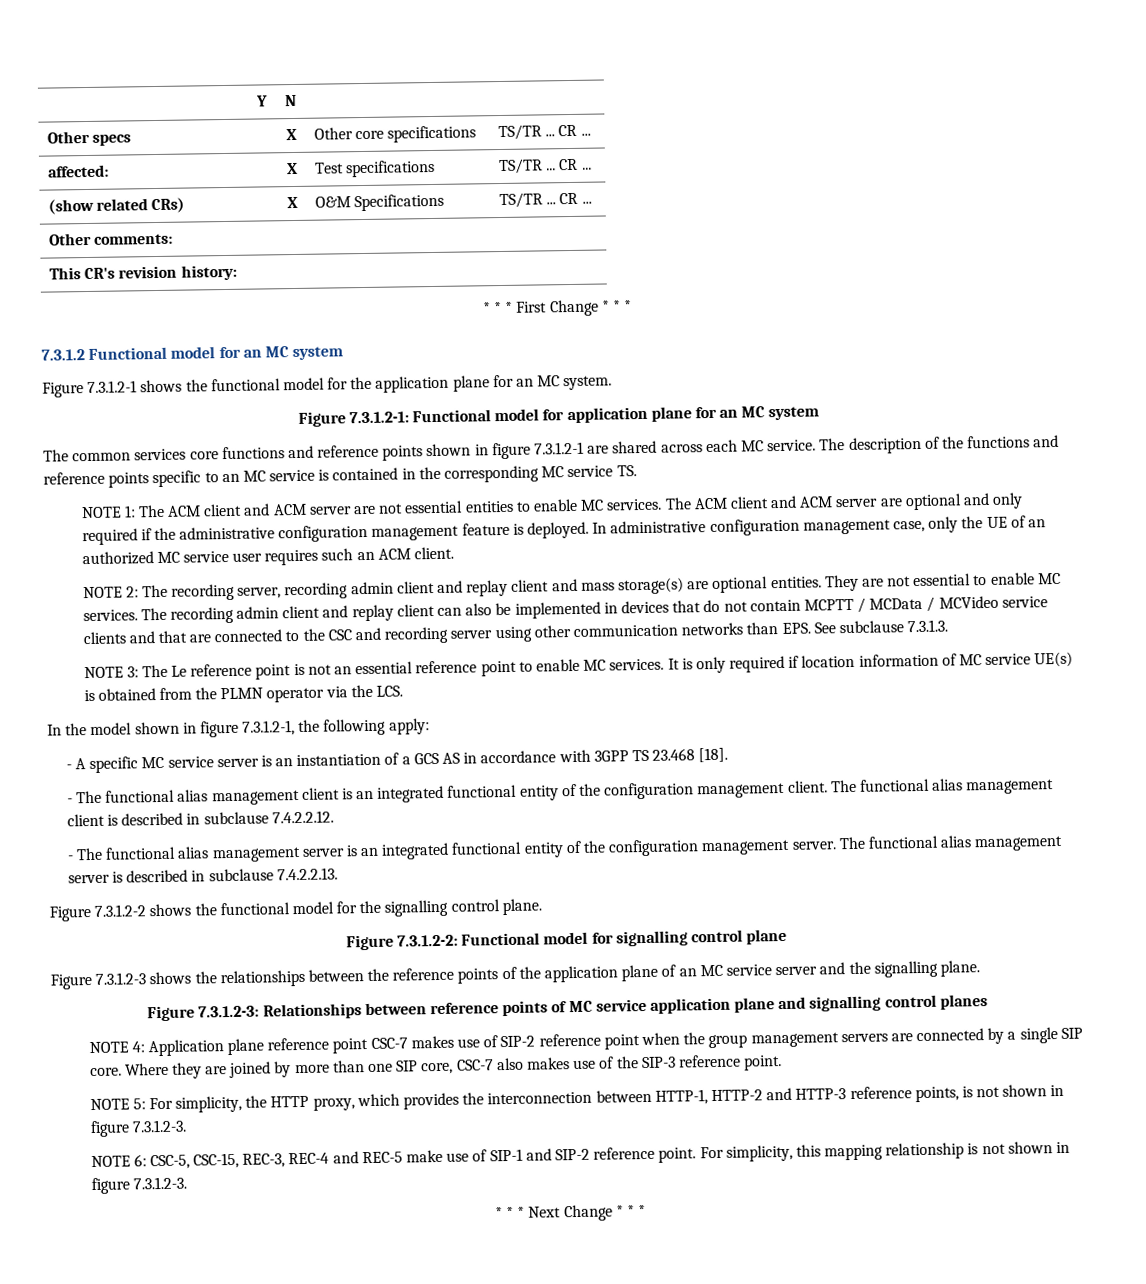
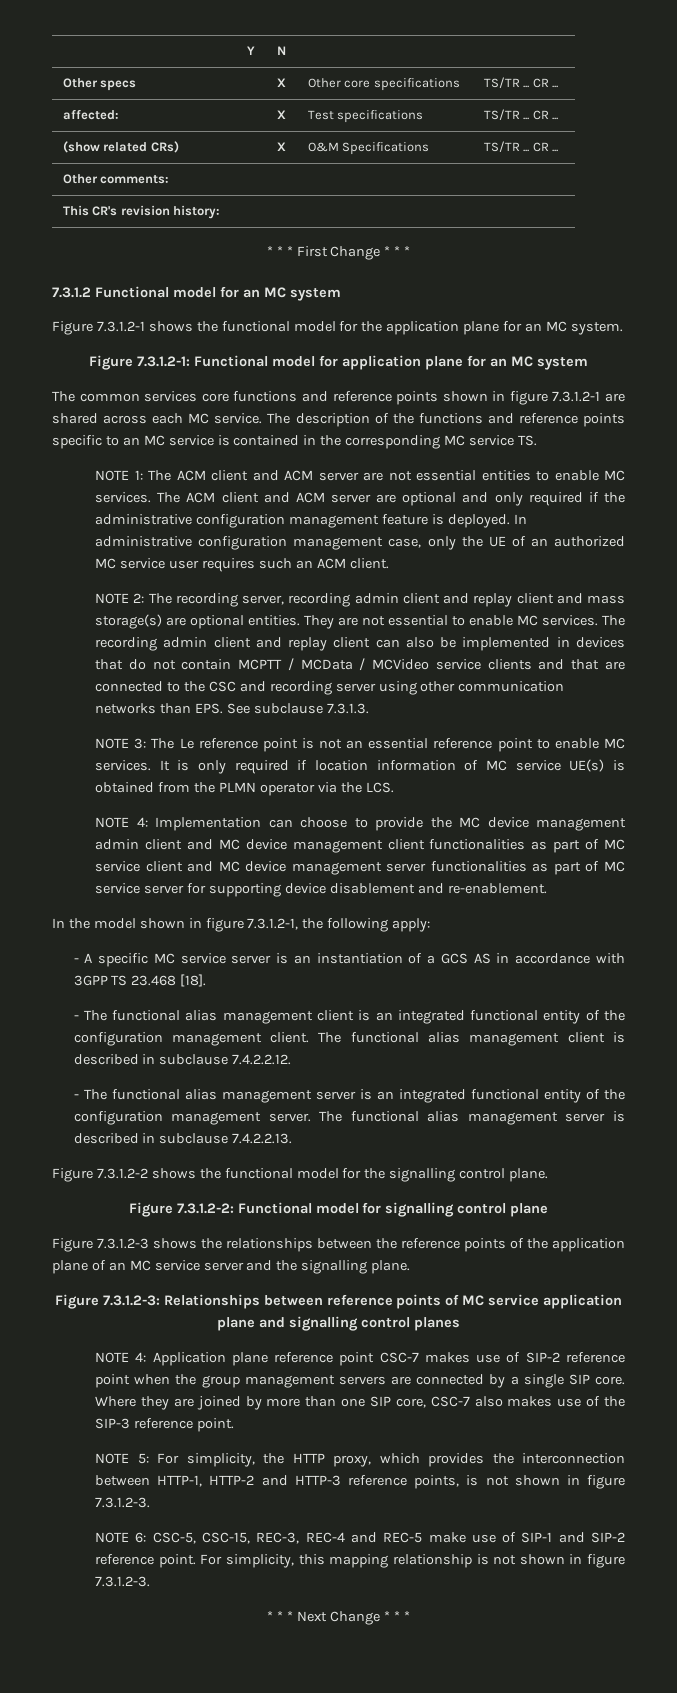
(404, 691) none -> [95,817,626,831] [95,839,625,853] [95,861,625,875] [95,883,547,897] // NOTE 4: Implementation can choose to provide the MC device management admin client and MC device management client functionalities as part of MC service client and MC device management server functionalities as part of MC service server for supporting device disablement and re-enablement.

